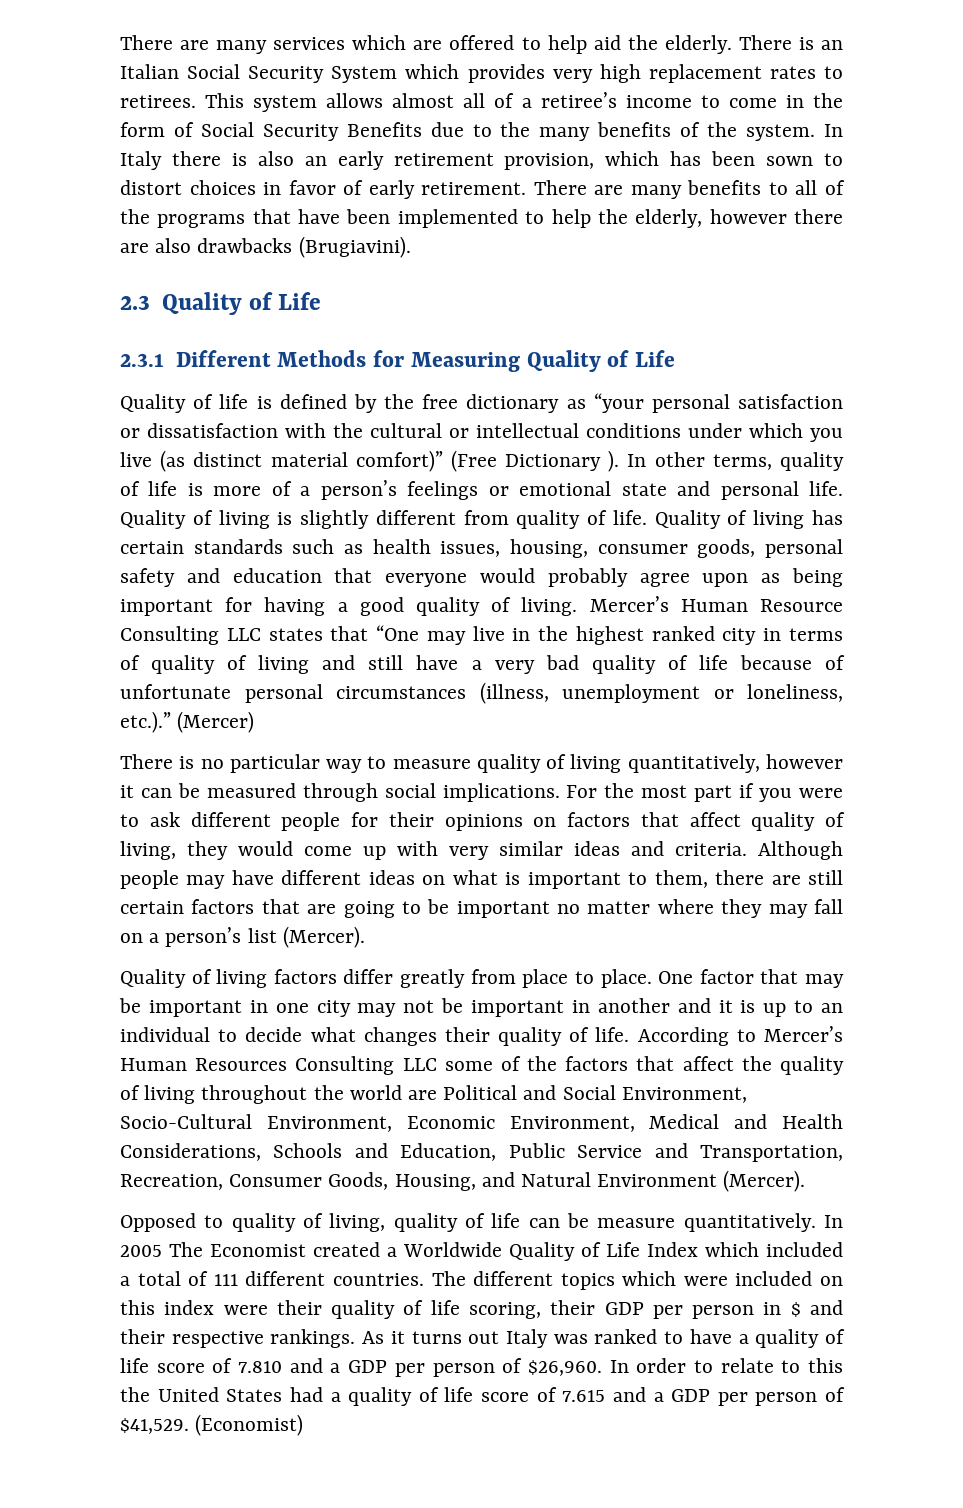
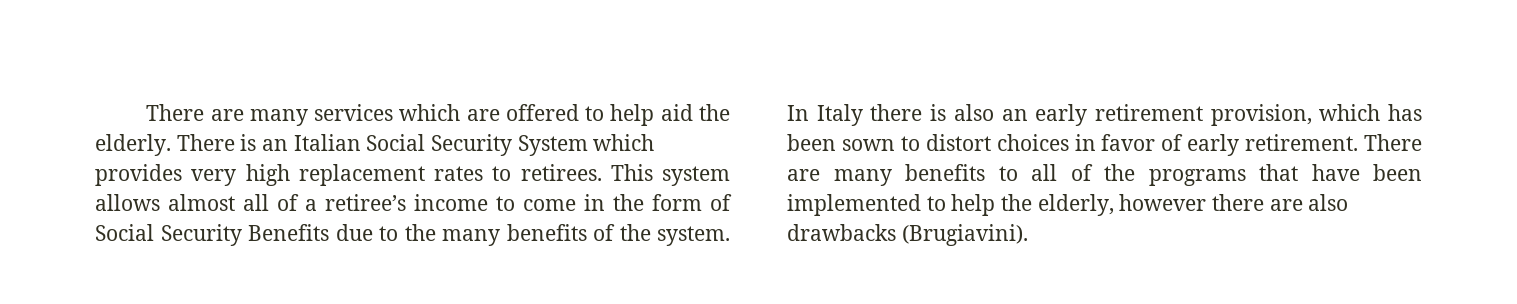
[120,292,322,315] [120,350,675,372] [120,393,843,413] [120,423,843,442] [120,450,844,472] [120,480,843,500] [120,510,843,529] [120,539,843,558] [120,568,843,587] [120,596,843,616] [120,625,843,645] [120,655,845,674] [120,682,843,704] [120,711,255,733] [120,754,843,773] [120,783,843,802] [120,812,845,831] [120,841,843,860] [120,870,843,889] [120,899,843,918] [120,926,365,948] [120,969,845,988] [119,998,843,1017] [120,1026,843,1046] [120,1056,844,1075] [120,1085,747,1104] [120,1114,844,1132] [120,1143,843,1162] [120,1170,806,1192] [120,1213,843,1232] [120,1242,843,1261] [120,1271,844,1290] [120,1300,844,1319] [120,1329,845,1348] [120,1358,843,1377] [120,1387,845,1406] [120,1414,304,1436] // 2.3 Quality of Life // 2.3.1 Different Methods for Measuring Quality of Life // Quality of life is defined by the free dictionary as “your personal satisfaction or dissatisfaction with the cultural or intellectual conditions under which you live (as distinct material comfort)” (Free Dictionary ). In other terms, quality of life is more of a person’s feelings or emotional state and personal life. Quality of living is slightly different from quality of life. Quality of living has certain standards such as health issues, housing, consumer goods, personal safety and education that everyone would probably agree upon as being important for having a good quality of living. Mercer’s Human Resource Consulting LLC states that “One may live in the highest ranked city in terms of quality of living and still have a very bad quality of life because of unfortunate personal circumstances (illness, unemployment or loneliness, etc.).” (Mercer) // There is no particular way to measure quality of living quantitatively, however it can be measured through social implications. For the most part if you were to ask different people for their opinions on factors that affect quality of living, they would come up with very similar ideas and criteria. Although people may have different ideas on what is important to them, there are still certain factors that are going to be important no matter where they may fall on a person’s list (Mercer). // Quality of living factors differ greatly from place to place. One factor that may be important in one city may not be important in another and it is up to an individual to decide what changes their quality of life. According to Mercer’s Human Resources Consulting LLC some of the factors that affect the quality of living throughout the world are Political and Social Environment, Socio-Cultural Environment, Economic Environment, Medical and Health Considerations, Schools and Education, Public Service and Transportation, Recreation, Consumer Goods, Housing, and Natural Environment (Mercer). // Opposed to quality of living, quality of life can be measure quantitatively. In 2005 The Economist created a Worldwide Quality of Life Index which included a total of 111 different countries. The different topics which were included on this index were their quality of life scoring, their GDP per person in $ and their respective rankings. As it turns out Italy was ranked to have a quality of life score of 7.810 and a GDP per person of $26,960. In order to relate to this the United States had a quality of life score of 7.615 and a GDP per person of $41,529. (Economist) -> (1028, 235) none

